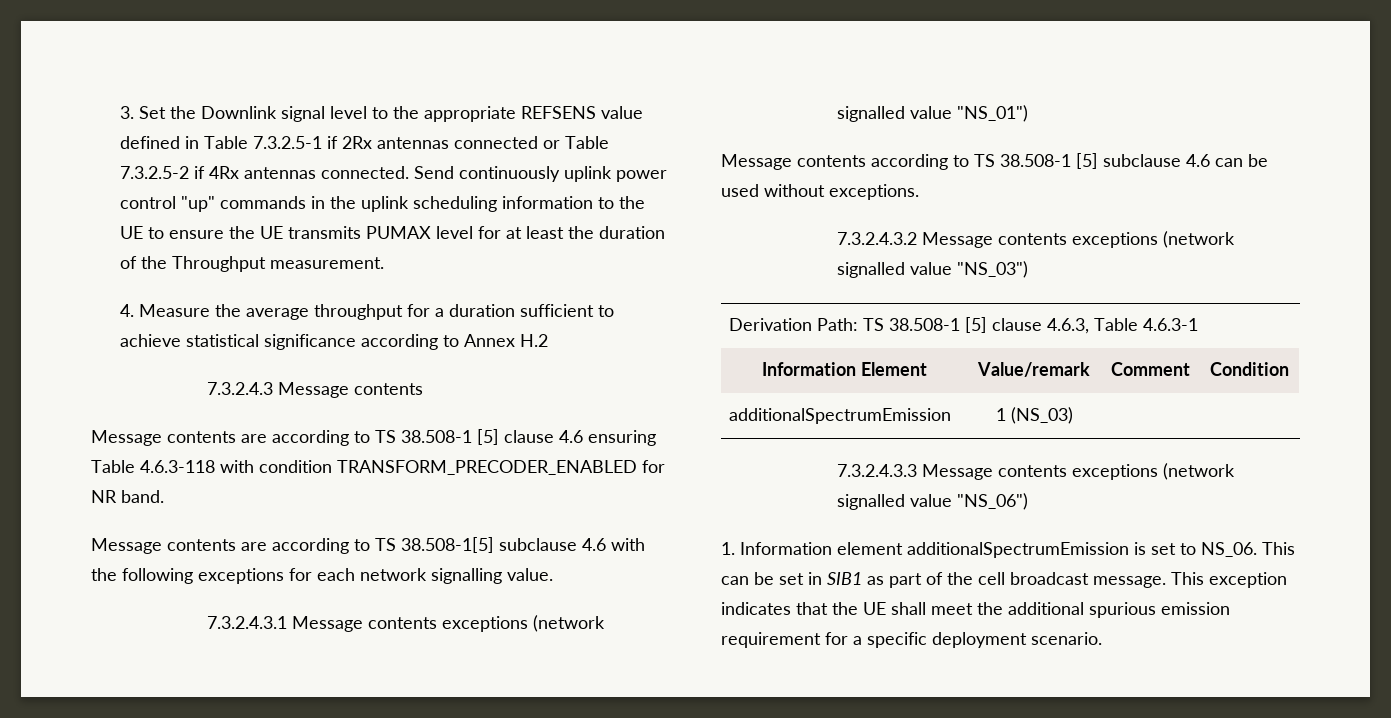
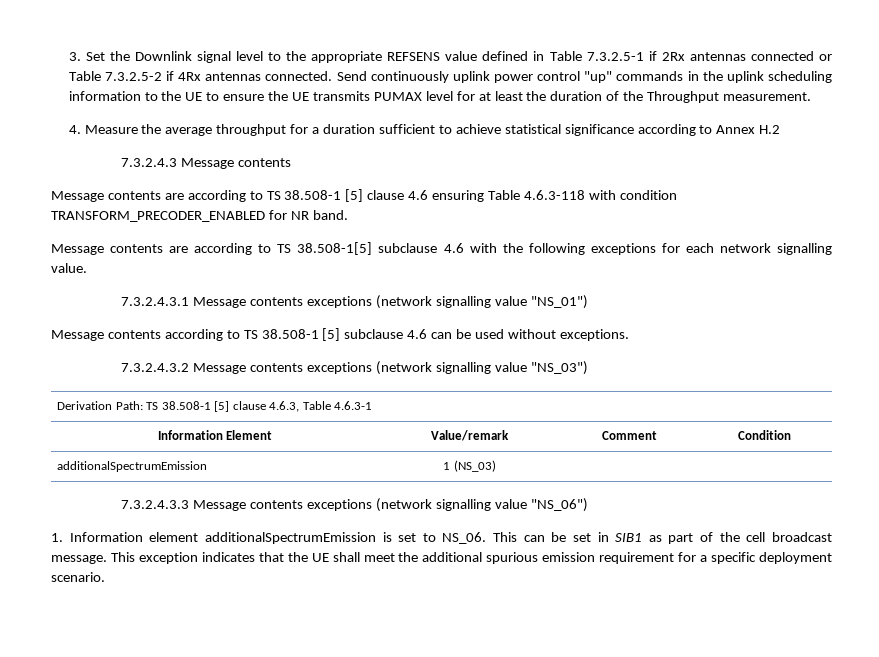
[836,106,905,122] signalled -> [436,296,492,308] signalling
[836,262,905,278] signalled -> [436,362,492,374] signalling
[836,494,905,510] signalled -> [436,499,492,511] signalling

